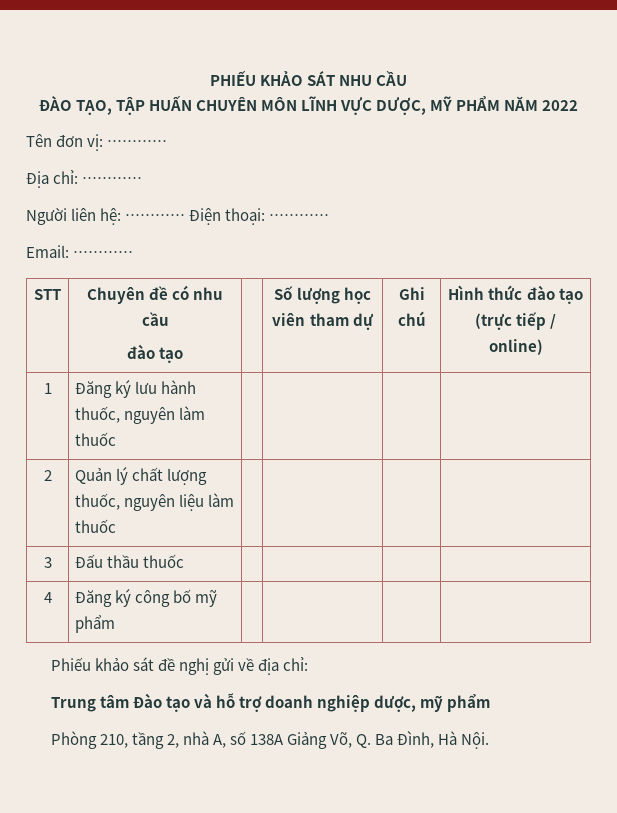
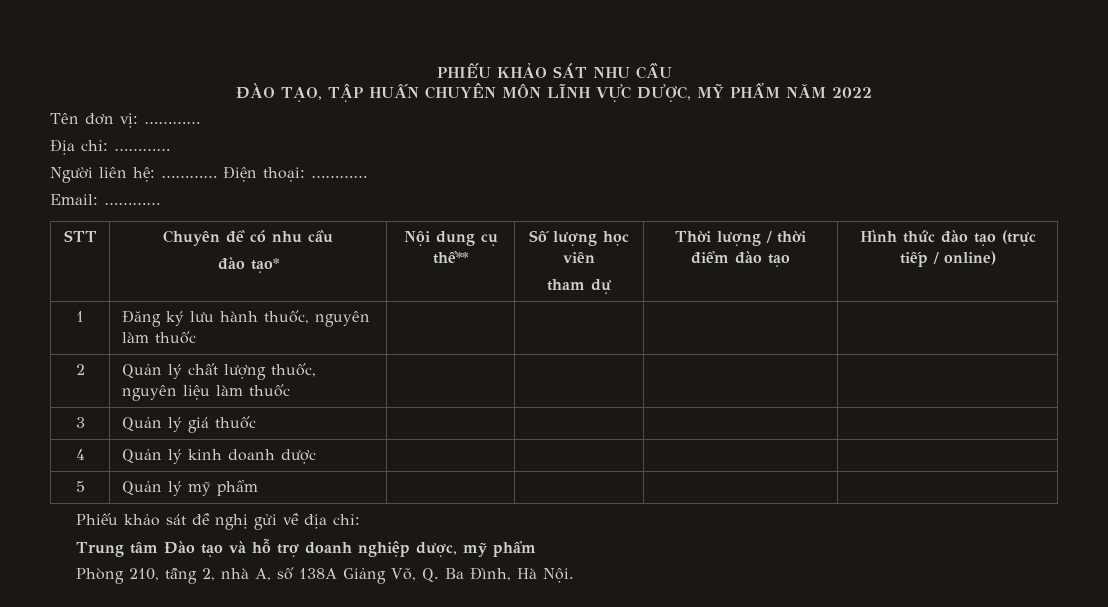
[159,347,184,363] tạo | -> [250,258,280,273] [403,231,498,246] [433,251,469,264] tạo* | Nội dung cụ thể**
(306, 319) none -> (595, 257) //
[398,287,425,300] [397,311,426,326] Ghi chú -> [675,231,806,246] [691,251,790,267] Thời lượng / thời điểm đào tạo
[75,554,140,568] Đấu thầu -> [121,417,209,433] Quản lý giá
[75,589,192,607] Đăng ký công bố -> [121,449,316,464] [75,481,85,492] [121,481,182,496] Quản lý kinh doanh dược | | | | // 5 | Quản lý

